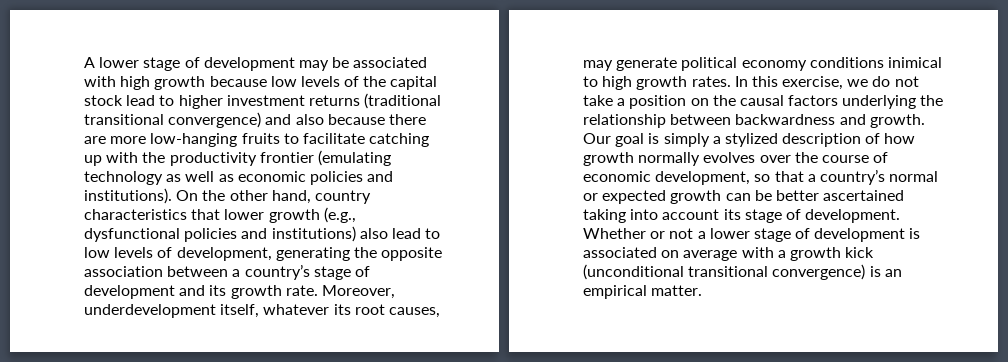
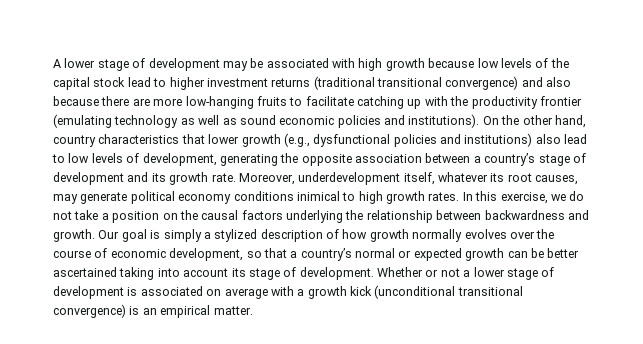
(234, 178) none -> [239,115,276,125] sound

